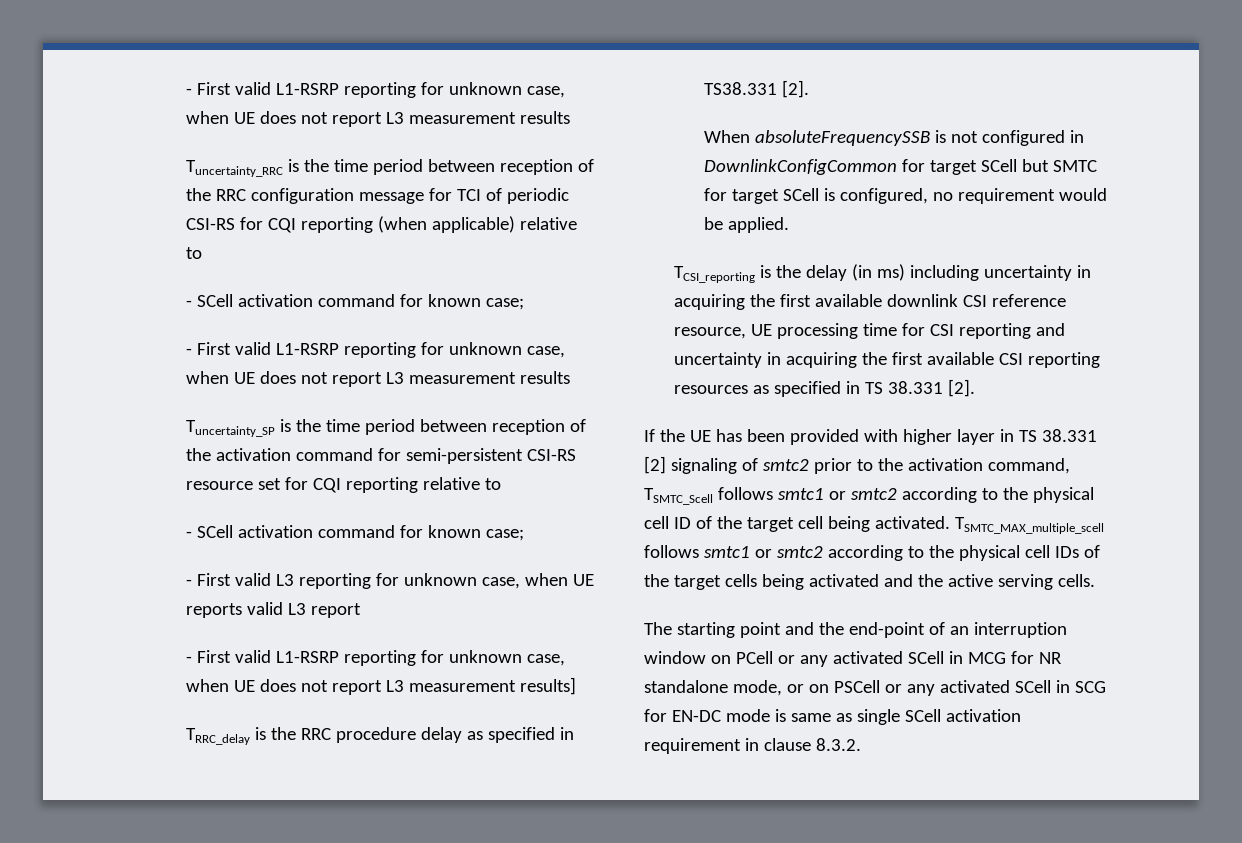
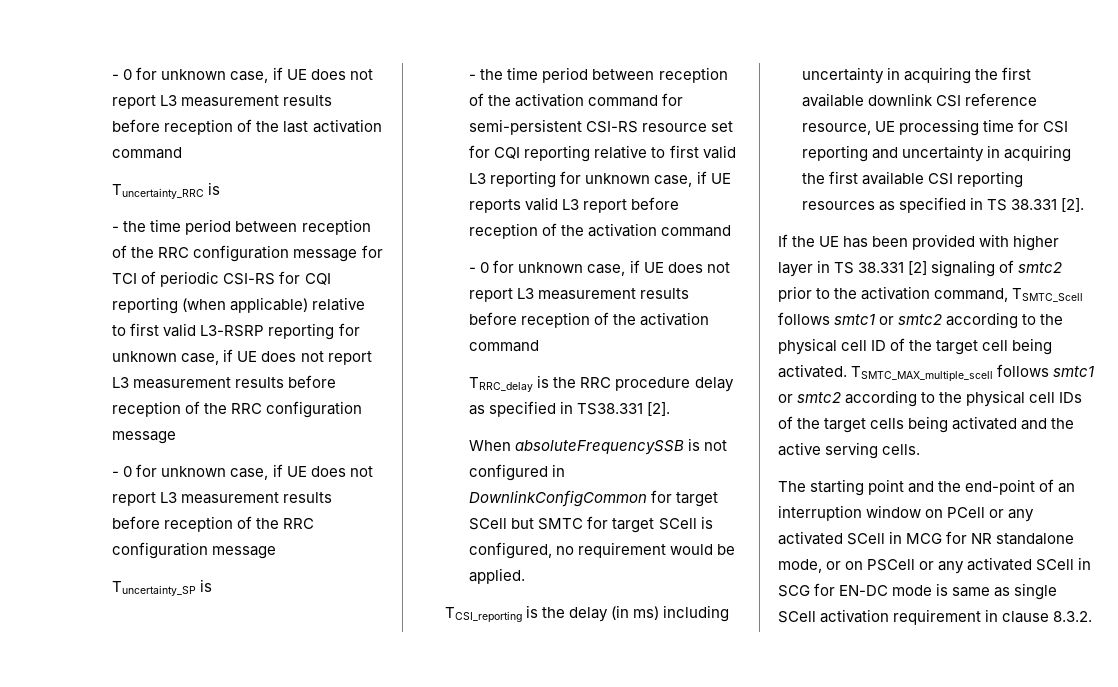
[186,82,566,98] [186,111,571,127] - First valid L1-RSRP reporting for unknown case, when UE does not report L3 measurement results -> [112,67,373,83] [112,95,333,109] [112,119,382,135] [112,147,183,159] - 0 for unknown case, if UE does not report L3 measurement results before reception of the last activation command
(300, 165) none -> [112,226,120,232] // -
[186,294,525,310] [186,342,566,358] [186,371,571,387] // - SCell activation command for known case; // - First valid L1-RSRP reporting for unknown case, when UE does not report L3 measurement results -> [130,323,360,340] [112,349,372,365] [112,375,337,389] [112,401,363,418] [112,431,177,444] [112,464,373,480] [112,492,333,506] [112,516,315,532] [112,542,277,559] first valid L3-RSRP reporting for unknown case, if UE does not report L3 measurement results before reception of the RRC configuration message // - 0 for unknown case, if UE does not report L3 measurement results before reception of the RRC configuration message
(292, 425) none -> [469,74,477,80] // -
[186,525,525,541] [186,573,232,586] // - SCell activation command for known case; // - First -> [669,145,699,158] first
[525,573,569,586] when -> [696,171,707,184] if
[186,650,566,666] [186,677,577,695] // - First valid L1-RSRP reporting for unknown case, when UE does not report L3 measurement results] -> [631,197,680,210] [469,223,732,239] [469,260,730,276] [469,288,690,302] [469,312,710,328] [469,340,540,352] before reception of the activation command // - 0 for unknown case, if UE does not report L3 measurement results before reception of the activation command

